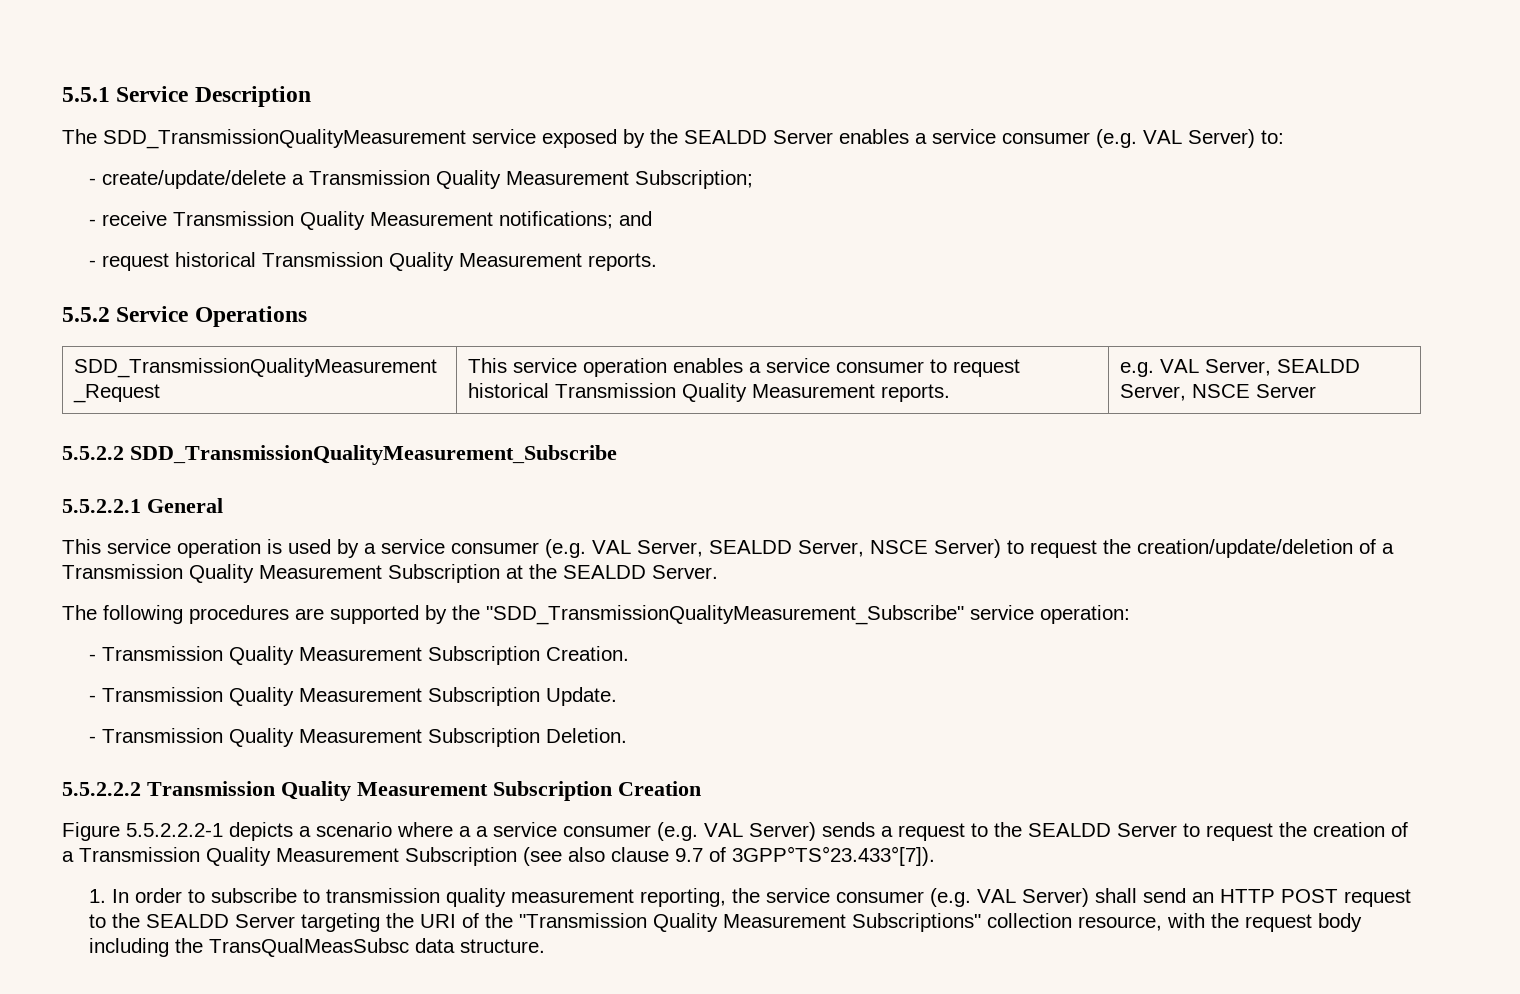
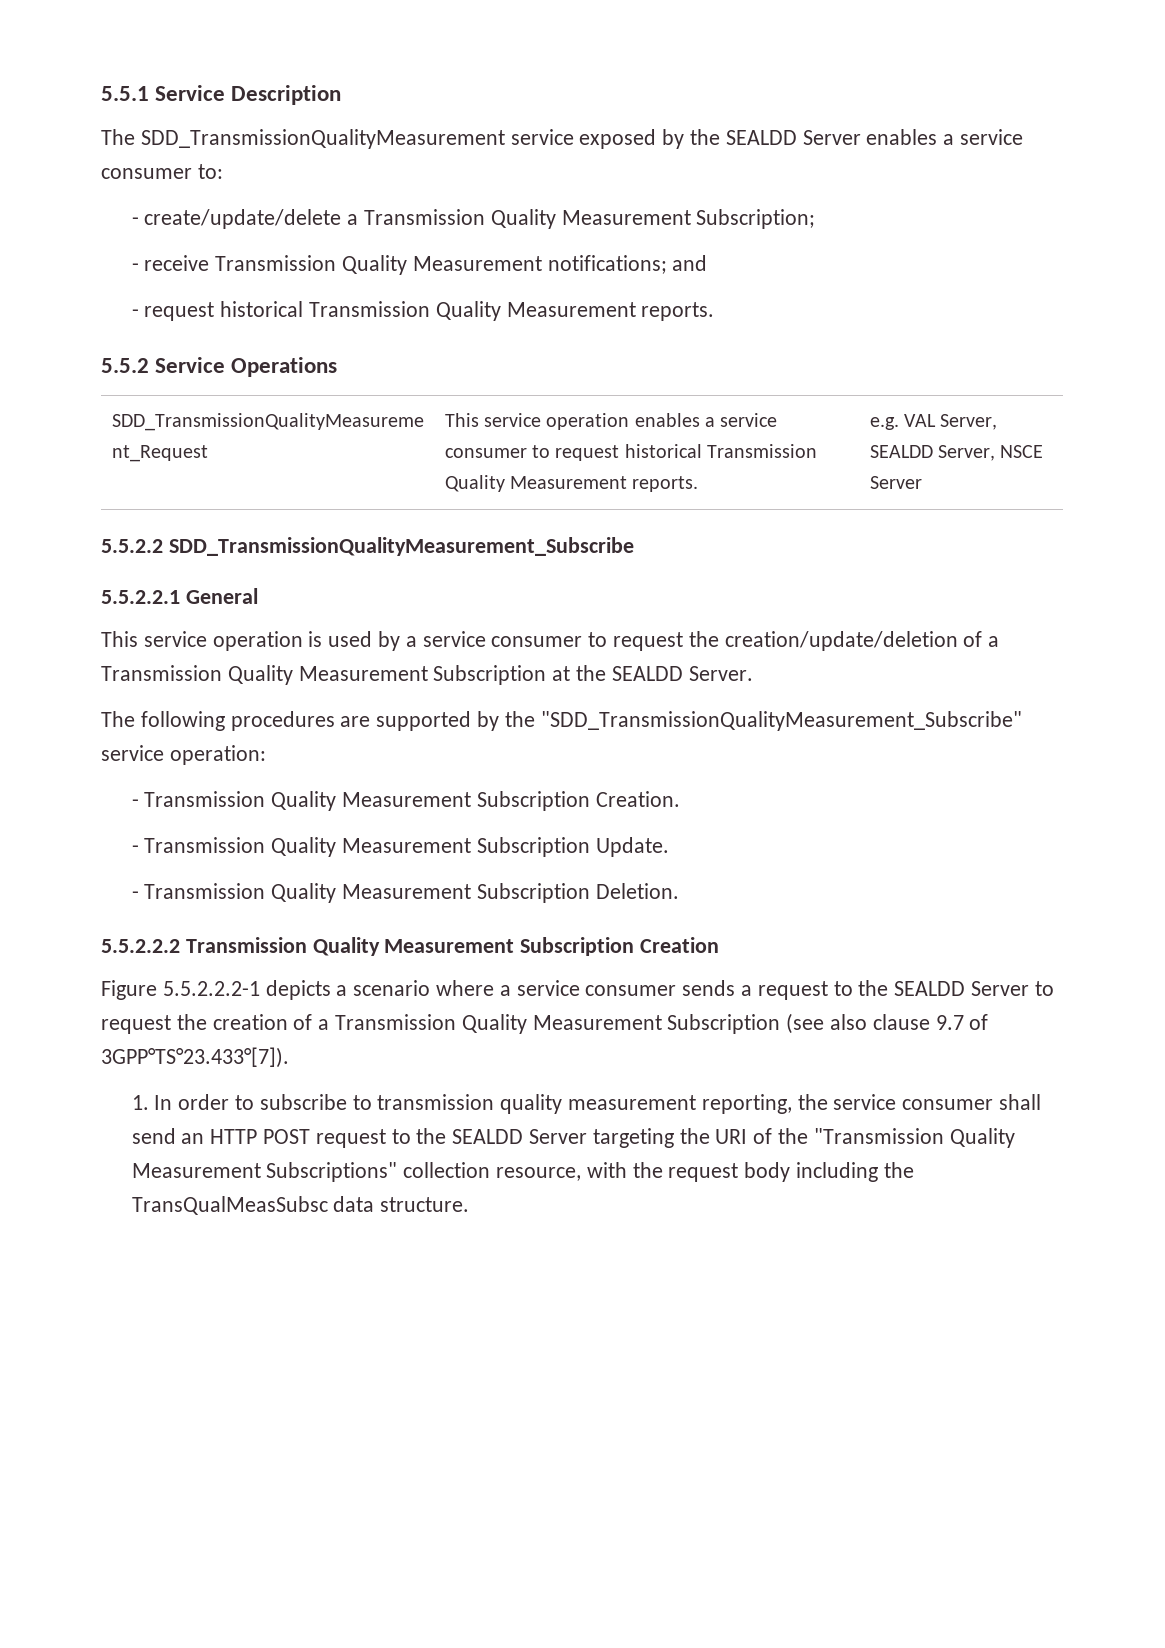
[1096,129,1255,148] (e.g. VAL Server) -> (192, 173) none
[545,539,1001,558] (e.g. VAL Server, SEALDD Server, NSCE Server) -> (583, 641) none
[476,822,816,841] a service consumer (e.g. VAL Server) -> [516,980,677,996] service consumer
[929,888,1089,907] (e.g. VAL Server) -> (994, 1104) none

